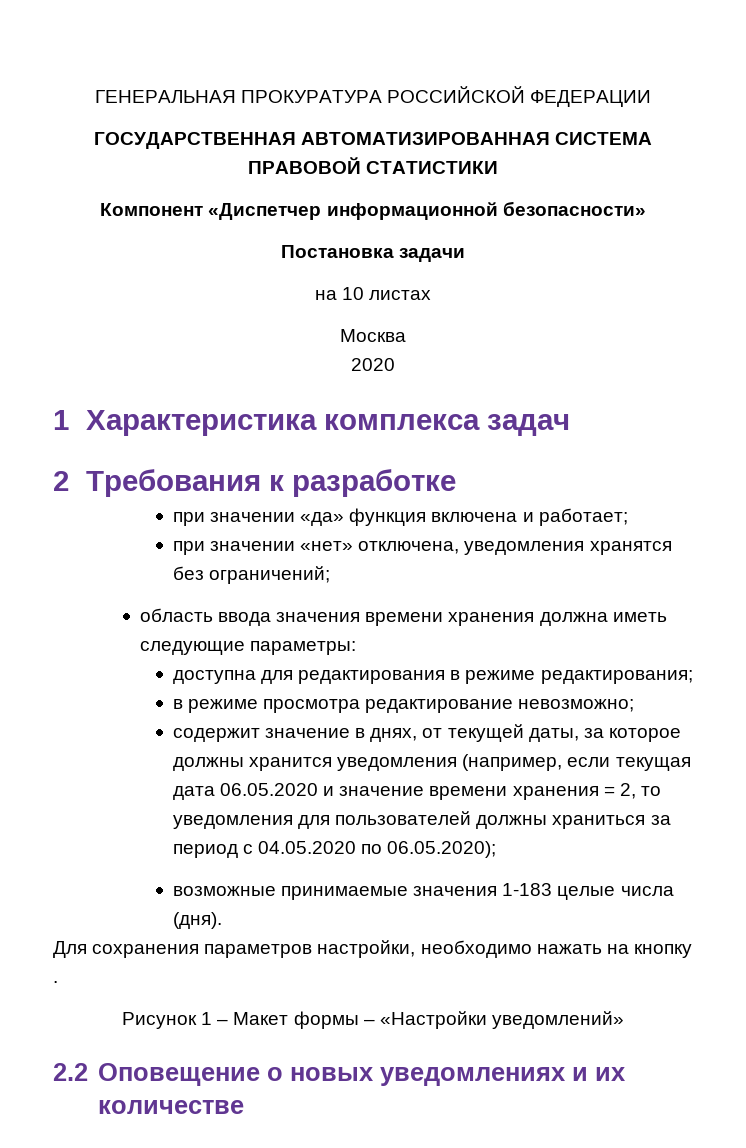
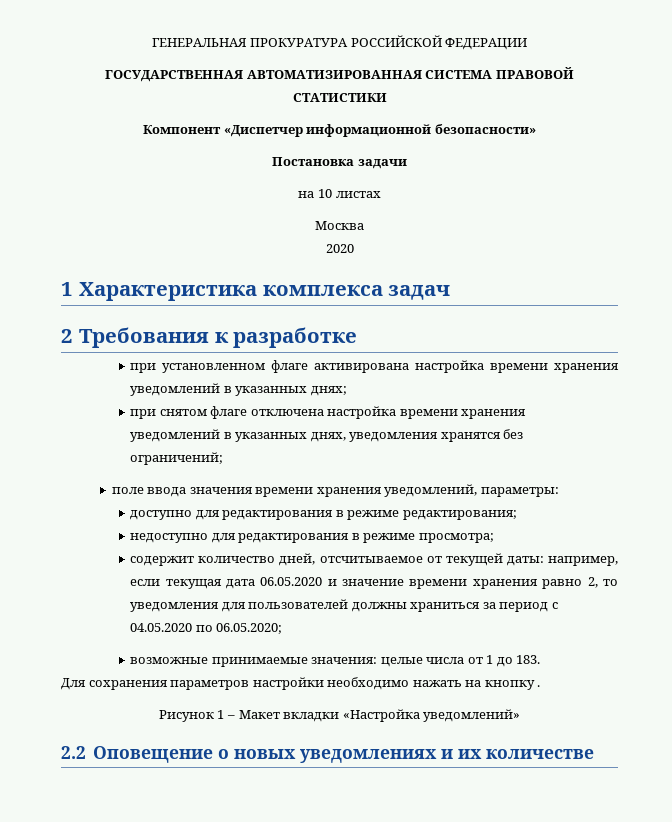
[209,508,628,526] [172,541,460,555] значении «да» функция включена и работает; // при значении «нет» отключена, -> [162,360,619,373] [130,383,347,396] [130,406,527,419] [130,429,346,442] установленном флаге активирована настройка времени хранения уведомлений в указанных днях; // при снятом флаге отключена настройка времени хранения уведомлений в указанных днях,
[139,608,213,622] область -> [111,487,144,494] поле
[539,612,667,626] [139,641,245,655] должна иметь следующие -> [384,484,478,497] уведомлений,
[172,670,256,684] доступна -> [130,510,193,520] доступно
[172,699,635,713] [172,724,681,742] [172,754,563,771] в режиме просмотра редактирование невозможно; // содержит значение в днях, от текущей даты, за которое должны хранится уведомления (например, -> [130,533,494,543] [130,553,618,566] недоступно для редактирования в режиме просмотра; // содержит количество дней, отсчитываемое от текущей даты: например,
[603,786,615,796] = -> [542,579,583,589] равно
[387,841,497,858] 06.05.2020); -> [216,623,283,634] 06.05.2020;
[413,883,674,900] [172,912,222,929] значения 1-183 целые числа (дня). -> [311,655,541,667] значения: целые числа от 1 до 183.
[317,940,416,958] настройки, -> [252,677,324,690] настройки
[293,1011,487,1029] формы – «Настройки -> [283,709,420,722] вкладки «Настройка

